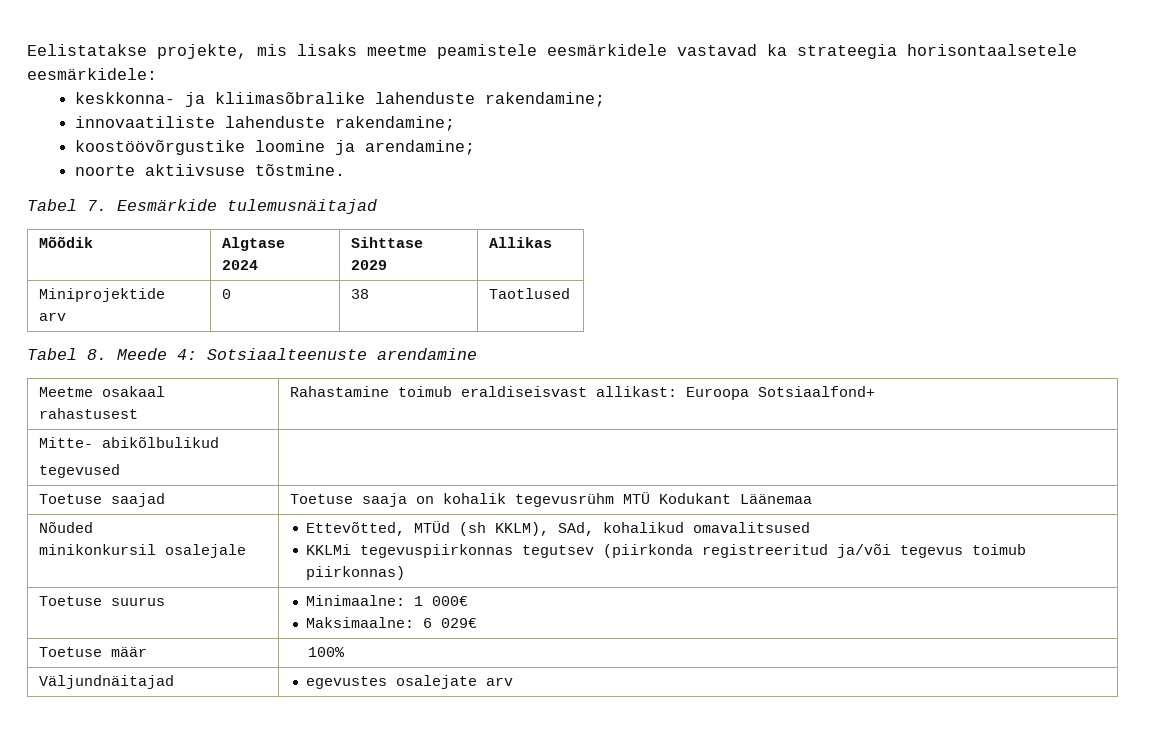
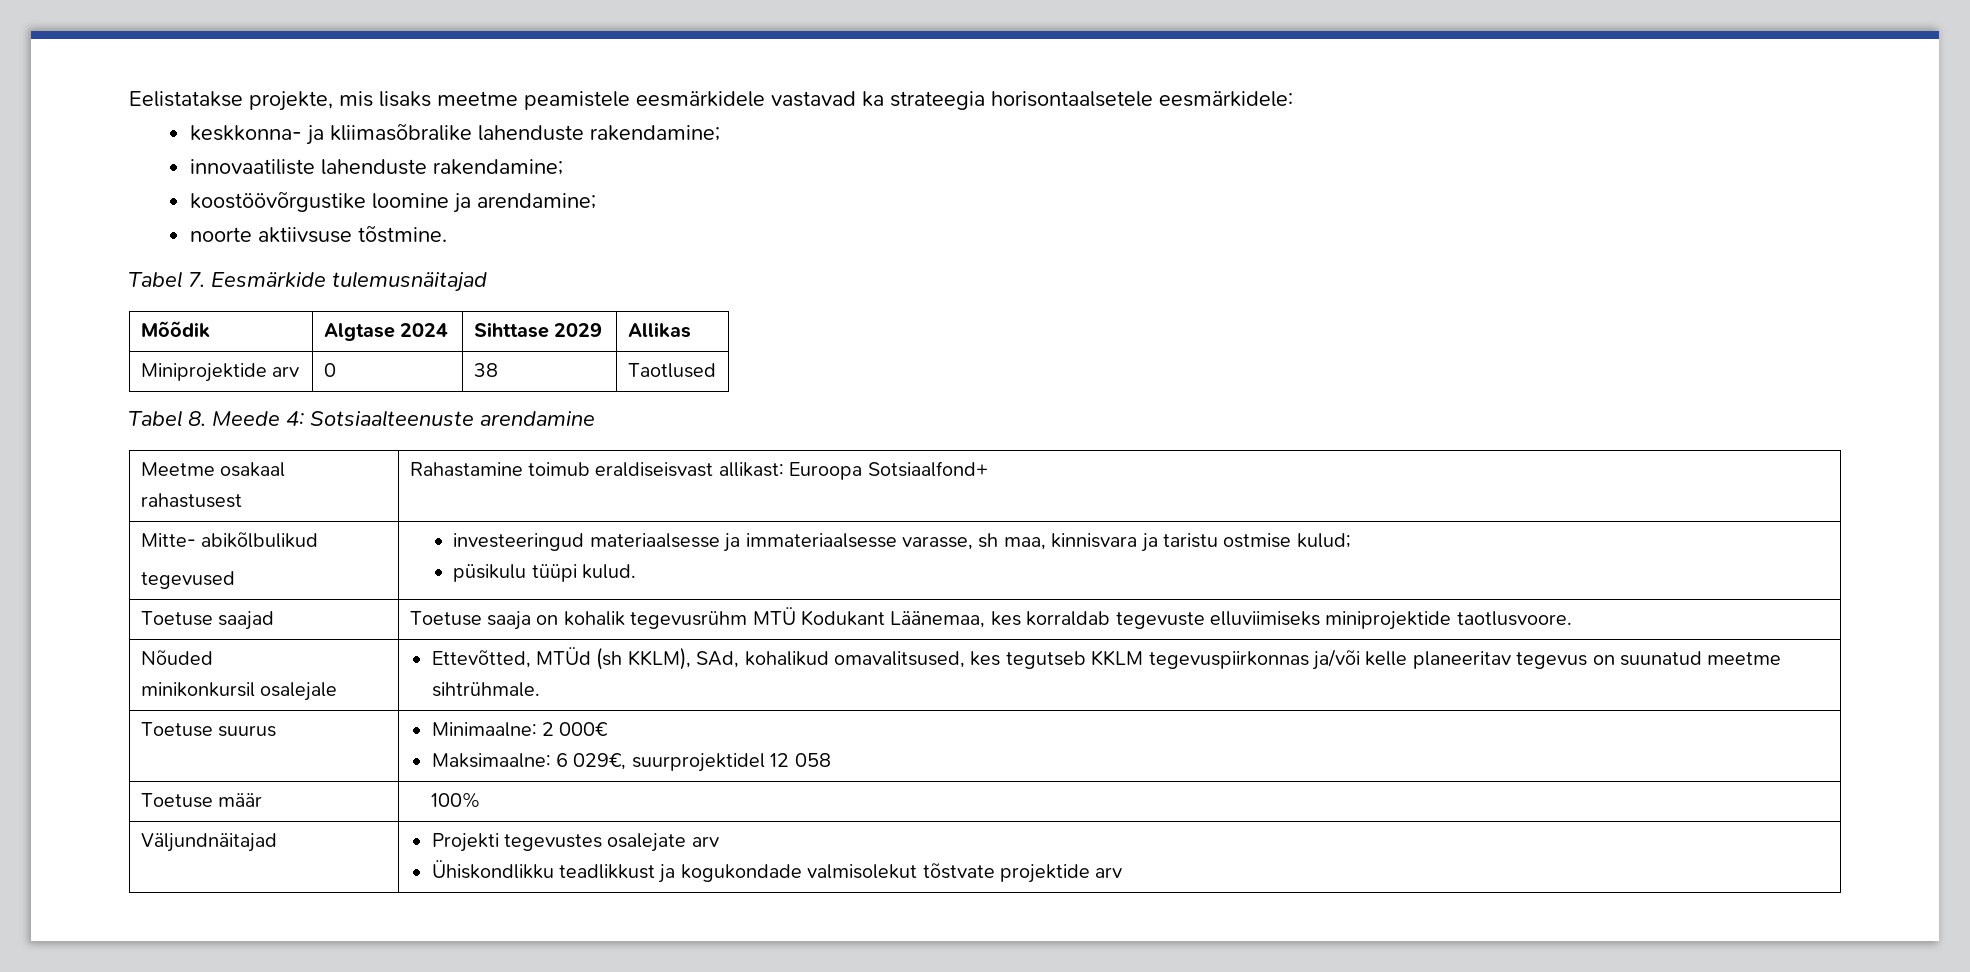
(120, 471) none -> [453,533,1351,552] [453,564,637,582] investeeringud materiaalsesse ja immateriaalsesse varasse, sh maa, kinnisvara ja taristu ostmise kulud; // püsikulu tüüpi kulud.
[739,494,812,504] Läänemaa -> [890,611,1572,630] Läänemaa, kes korraldab tegevuste elluviimiseks miniprojektide taotlusvoore.
[693,522,811,533] [306,544,1027,558] [306,566,406,580] omavalitsused // KKLMi tegevuspiirkonnas tegutsev (piirkonda registreeritud ja/või tegevus toimub piirkonnas) -> [833,649,1782,670] [431,682,540,697] omavalitsused, kes tegutseb KKLM tegevuspiirkonnas ja/või kelle planeeritav tegevus on suunatud meetme sihtrühmale.
[414,596,424,606] 1 -> [541,722,554,736] 2
[441,618,478,628] 029€ -> [573,753,831,772] 029€, suurprojektidel 12 058
[306,676,388,689] egevustes -> [431,833,602,852] Projekti tegevustes
(514, 681) none -> [431,860,1123,883] // Ühiskondlikku teadlikkust ja kogukondade valmisolekut tõstvate projektide arv

